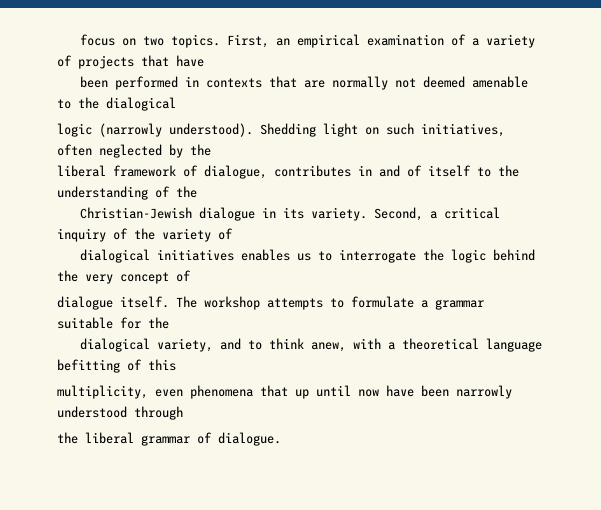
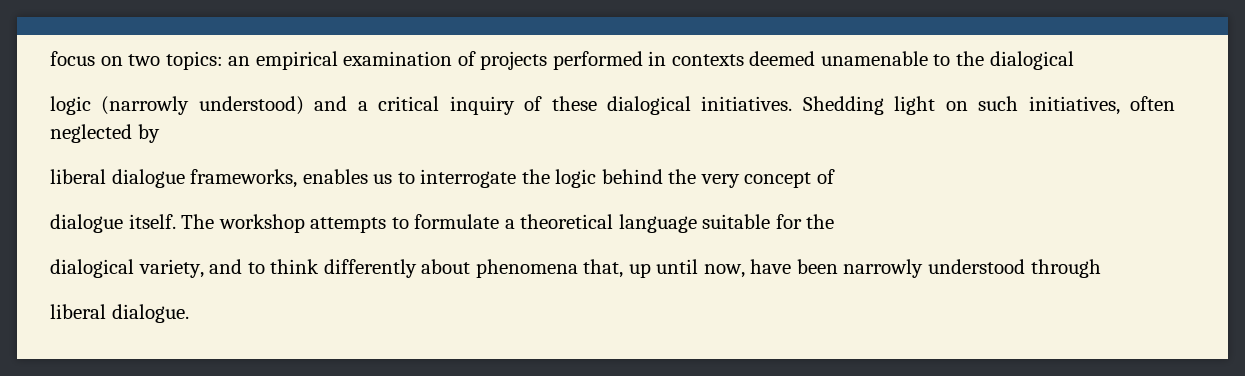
[170,34,269,48] topics. First, -> [165,51,223,70] topics:
[471,34,535,48] [57,55,204,69] [79,76,528,90] a variety of projects that have // been performed in contexts that are normally not deemed amenable -> [480,51,928,70] projects performed in contexts deemed unamenable
[169,123,253,137] understood). -> [198,96,793,115] understood) and a critical inquiry of these dialogical initiatives.
[190,144,211,156] [57,165,519,179] [57,186,197,200] [79,207,500,221] [57,228,233,242] [79,249,234,263] the // liberal framework of dialogue, contributes in and of itself to the understanding of the // Christian-Jewish dialogue in its variety. Second, a critical inquiry of the variety of // dialogical initiatives -> [50,169,298,188] // liberal dialogue frameworks,
[435,299,484,310] grammar -> [520,214,697,233] theoretical language
[310,338,542,352] [57,359,176,373] [57,385,288,399] anew, with a theoretical language befitting of this // multiplicity, even phenomena that -> [323,259,624,278] differently about phenomena that,
[358,389,379,397] now -> [703,264,745,278] now,
[57,432,212,446] the liberal grammar of -> [50,304,106,319] liberal

